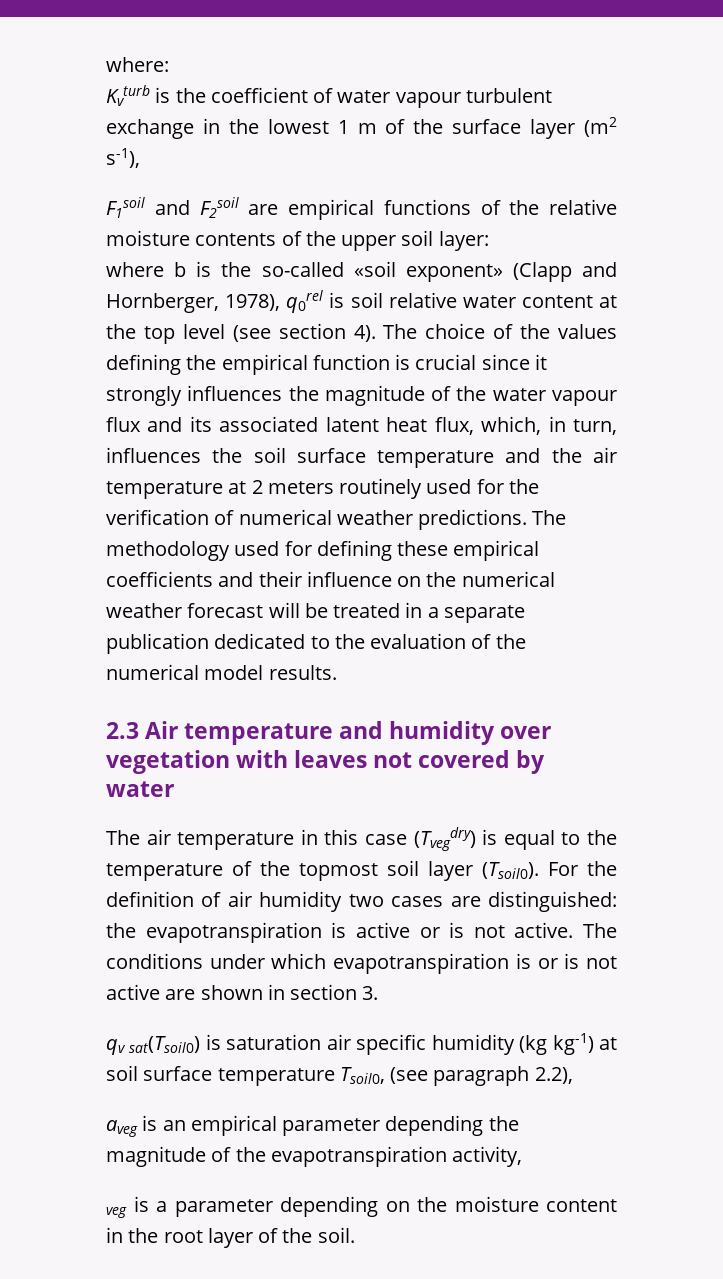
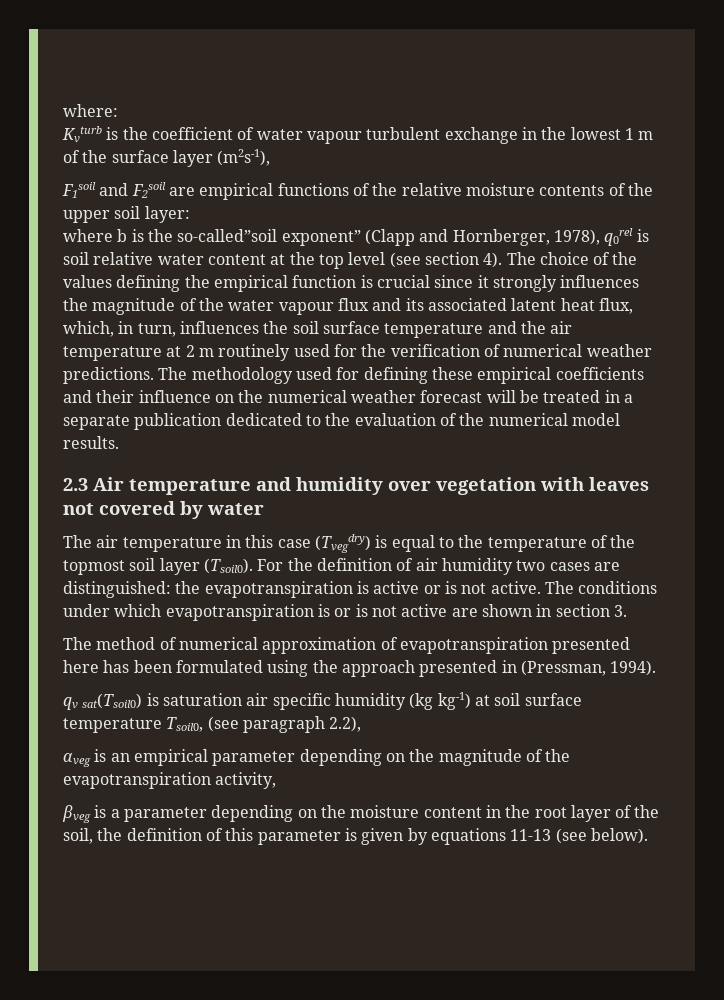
[583,117,617,137] [106,148,140,168] (m2 s-1), -> [217,149,271,166] (m2s-1),
[261,261,503,282] so-called «soil exponent» -> [177,229,361,246] so-called”soil exponent”
[267,481,334,494] meters -> [198,348,214,357] m
(379, 993) none -> [63,637,631,654] [63,660,657,677] // The method of numerical approximation of evapotranspiration presented here has been formulated using the approach presented in (Pressman, 1994).
[106,1120,138,1137] aveg -> [63,753,91,767] αveg
(484, 1125) none -> [385,753,405,762] on
[106,1207,127,1218] veg -> [62,805,91,823] βveg
[317,1227,355,1243] soil. -> [63,828,648,845] soil, the definition of this parameter is given by equations 11-13 (see below).

